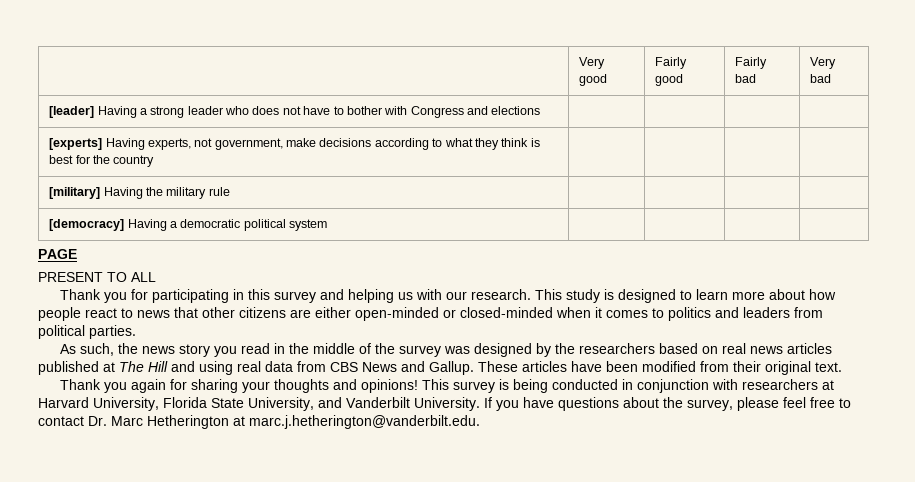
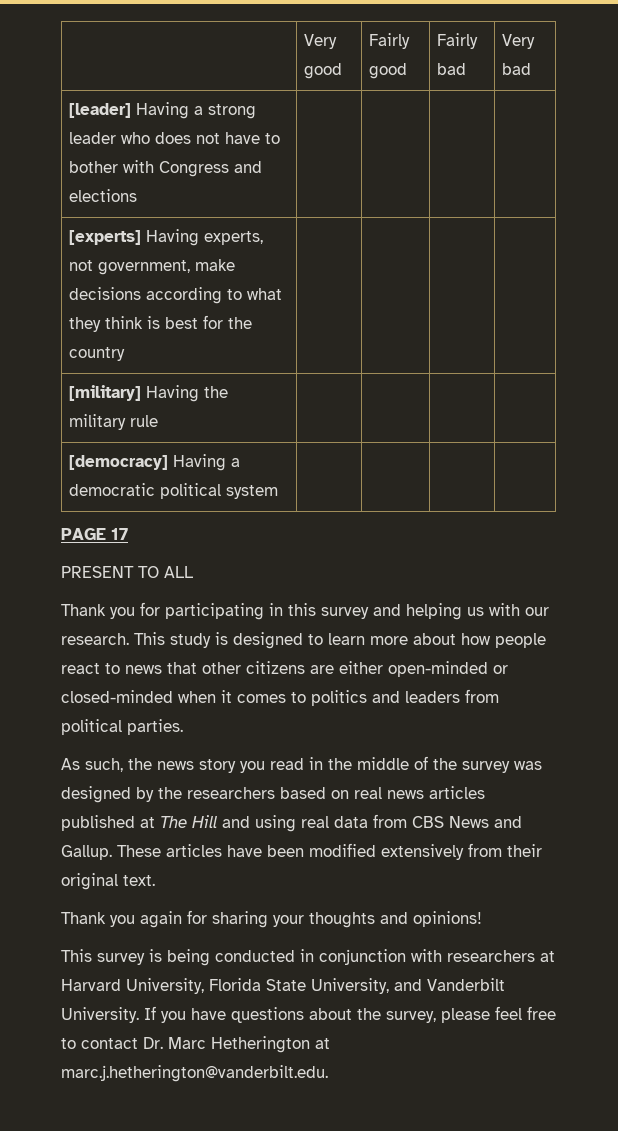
(77, 254) none -> [111,528,128,540] 17
(696, 366) none -> [381,844,464,860] extensively
(418, 386) none -> (482, 919) //

